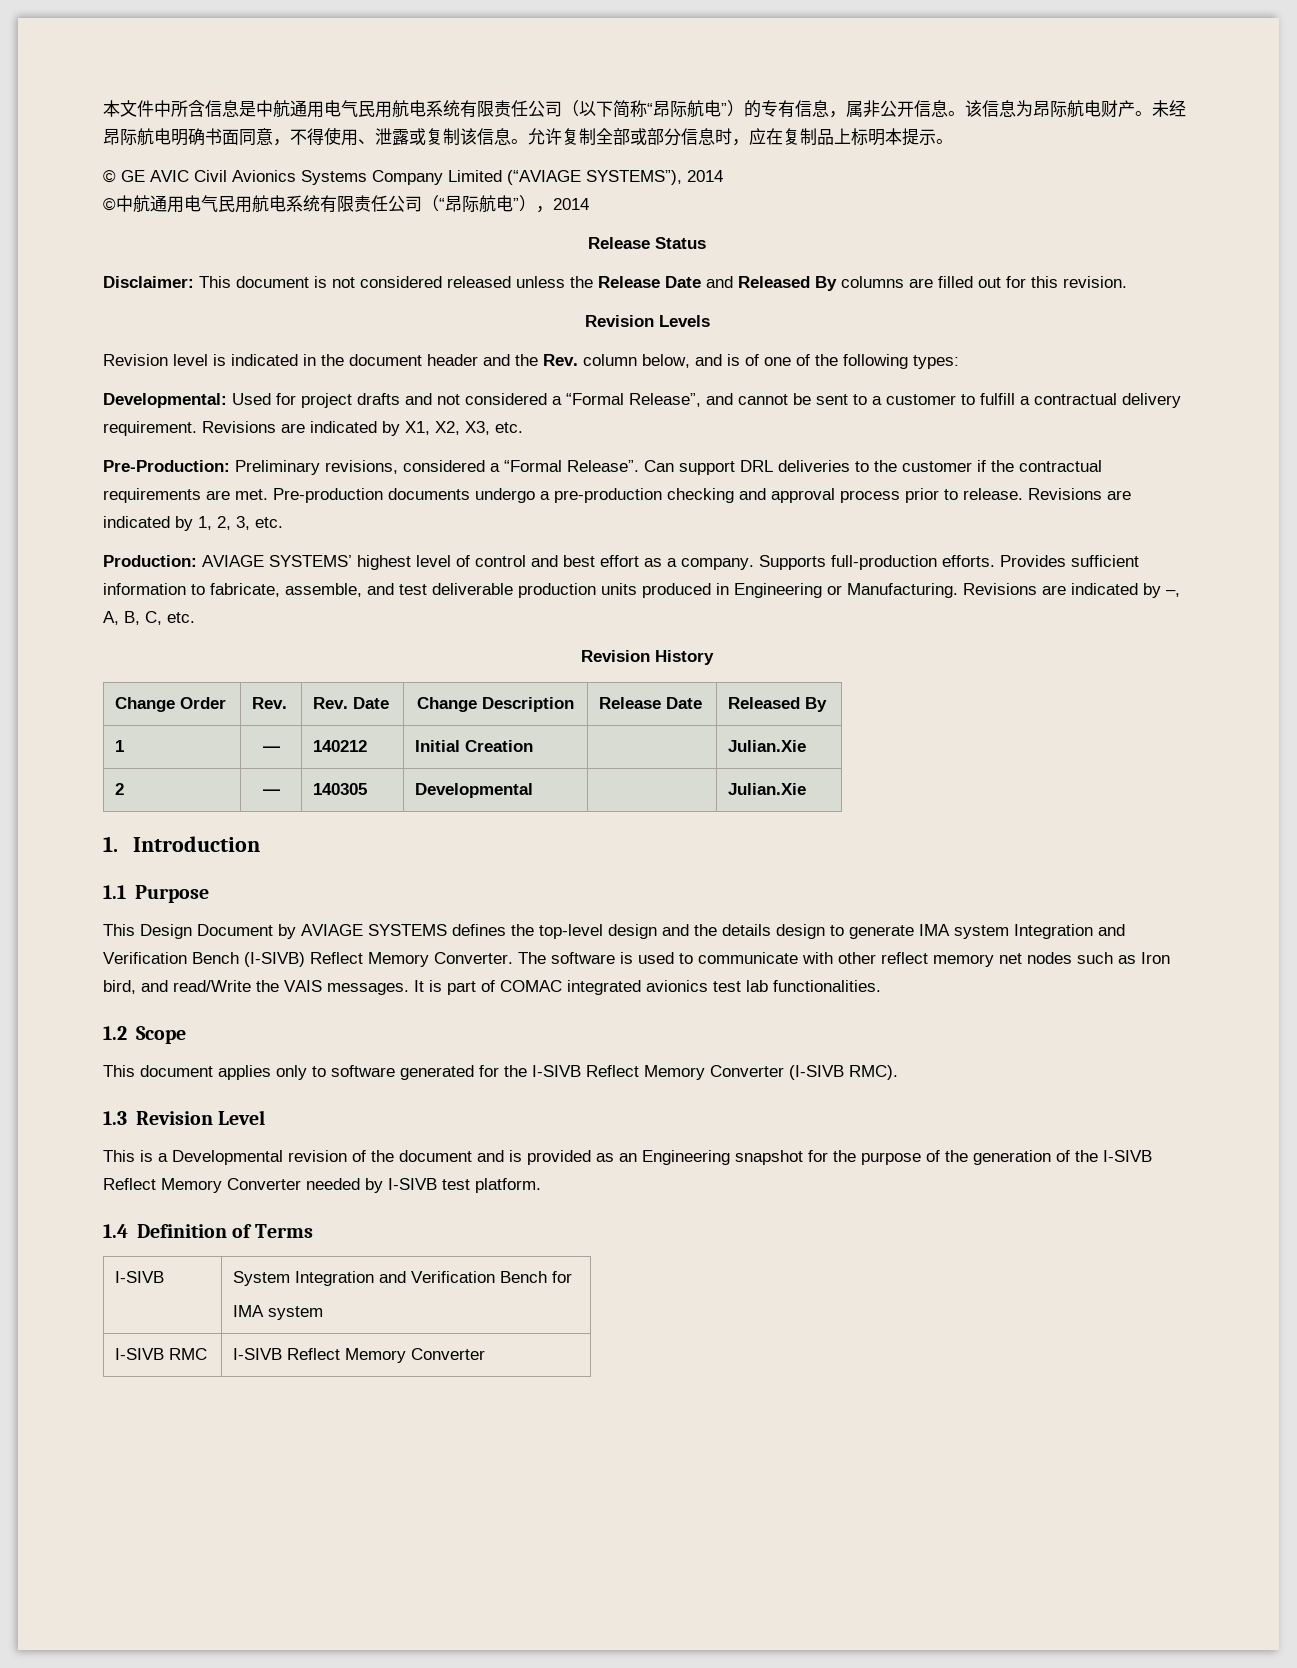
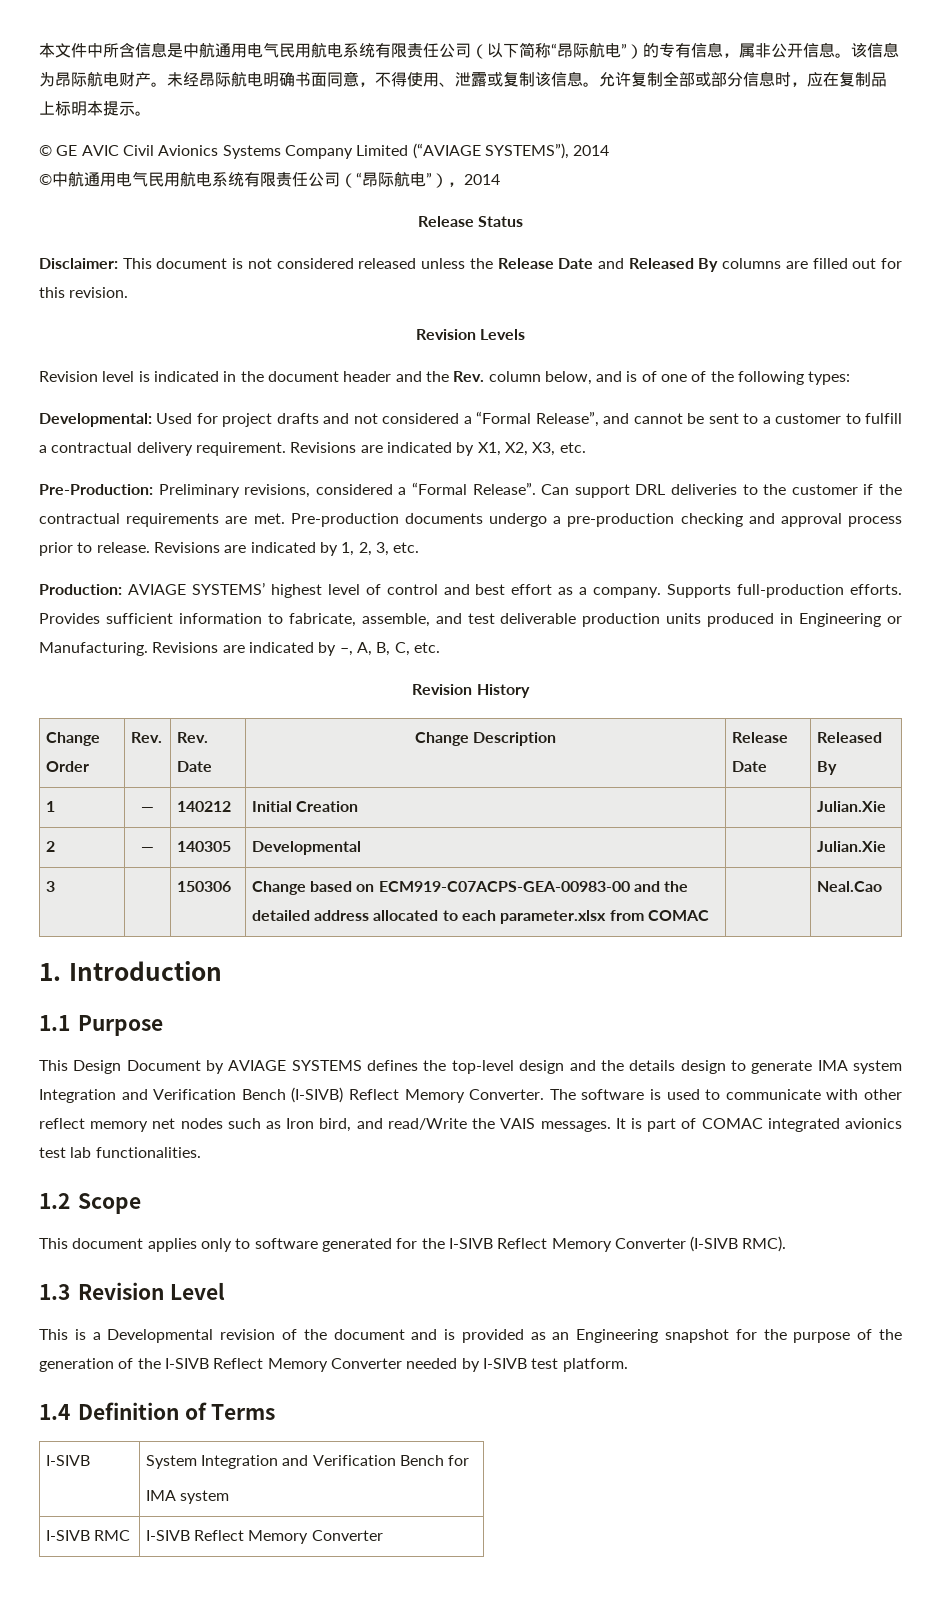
(807, 789) none -> [45,881,55,892] [176,881,231,892] [251,881,689,895] [251,910,710,924] [816,881,882,892] // 3 | | 150306 | Change based on ECM919-C07ACPS-GEA-00983-00 and the detailed address allocated to each parameter.xlsx from COMAC | | Neal.Cao

